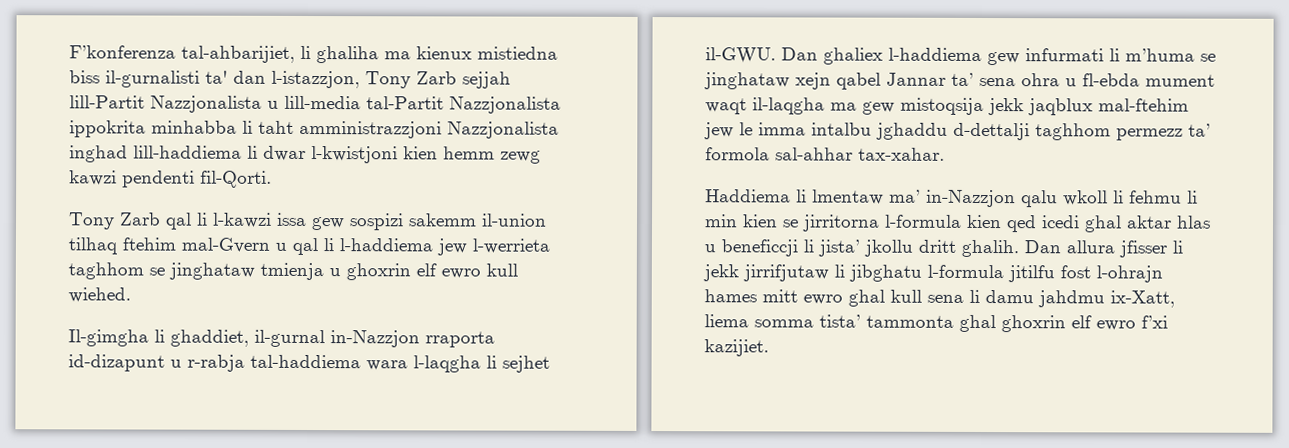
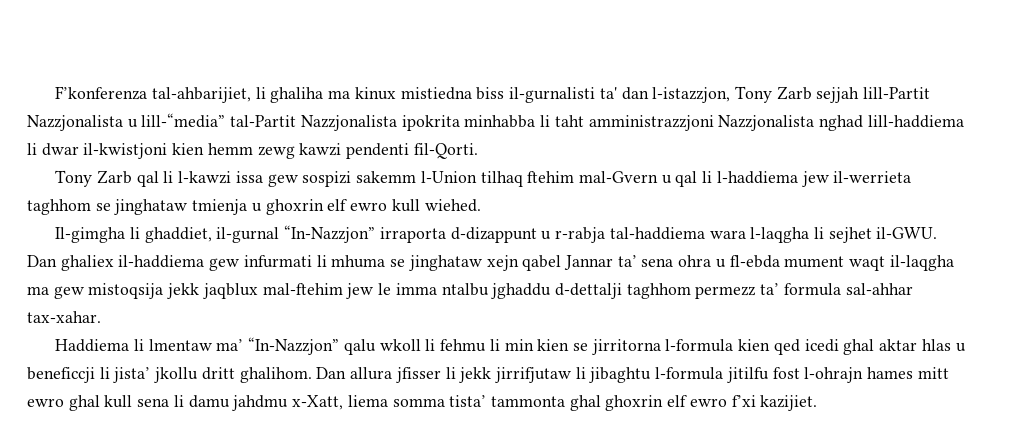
[416,46,472,60] kienux -> [354,87,396,100] kinux
[284,95,361,110] lill-media -> [141,113,226,128] lill-“media”
[69,120,146,138] ippokrita -> [401,115,460,131] ipokrita
[69,145,128,163] inghad -> [818,115,863,131] nghad
[311,146,398,164] l-kwistjoni -> [83,143,168,159] il-kwistjoni
[481,213,547,227] il-union -> [420,171,477,183] l-Union
[472,238,550,254] l-werrieta -> [833,171,912,183] il-werrieta
[330,330,495,348] [68,354,165,372] in-Nazzjon rraporta id-dizapunt -> [284,225,537,243] “In-Nazzjon” irraporta d-dizappunt
[888,47,982,61] l-haddiema -> [118,255,205,268] il-haddiema
[1125,48,1195,62] m’huma -> [331,255,386,268] mhuma
[811,122,872,136] intalbu -> [441,283,489,296] ntalbu
[705,147,770,161] formola -> [783,283,841,296] formula
[926,189,1016,208] in-Nazzjon -> [248,337,340,355] “In-Nazzjon”
[961,239,1019,258] ghalih. -> [239,367,312,383] ghalihom.
[849,264,922,282] jibghatu -> [589,367,652,383] jibaghtu
[1110,290,1175,308] ix-Xatt, -> [292,395,344,410] x-Xatt,

